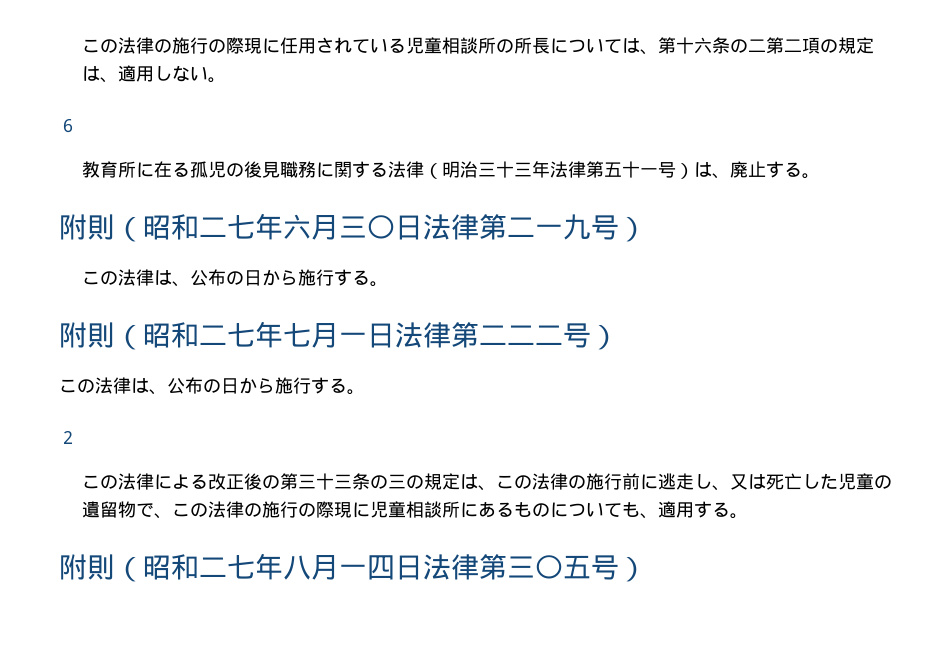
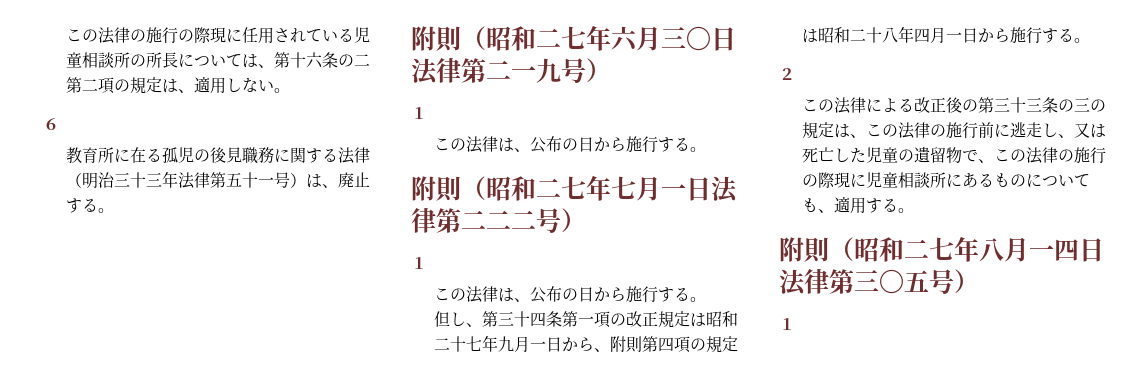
(647, 229) none -> [411,107,427,119] // １
[59,377,365,395] // この法律は、公布の日から施行する。 -> [411,257,427,269] [433,286,706,303] [433,311,738,328] [433,335,738,353] [801,26,1090,44] // １ // この法律は、公布の日から施行する。 // 但し、第三十四条第一項の改正規定は昭和二十七年九月一日から、附則第四項の規定は昭和二十八年四月一日から施行する。
(647, 569) none -> [779,318,795,330] // １

